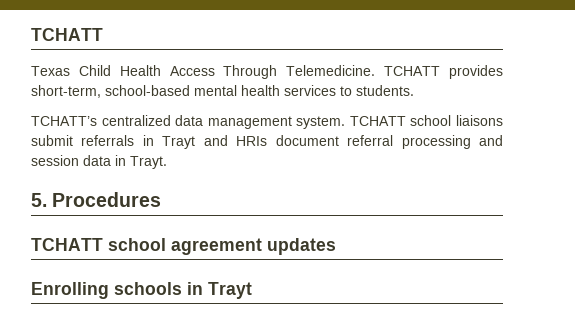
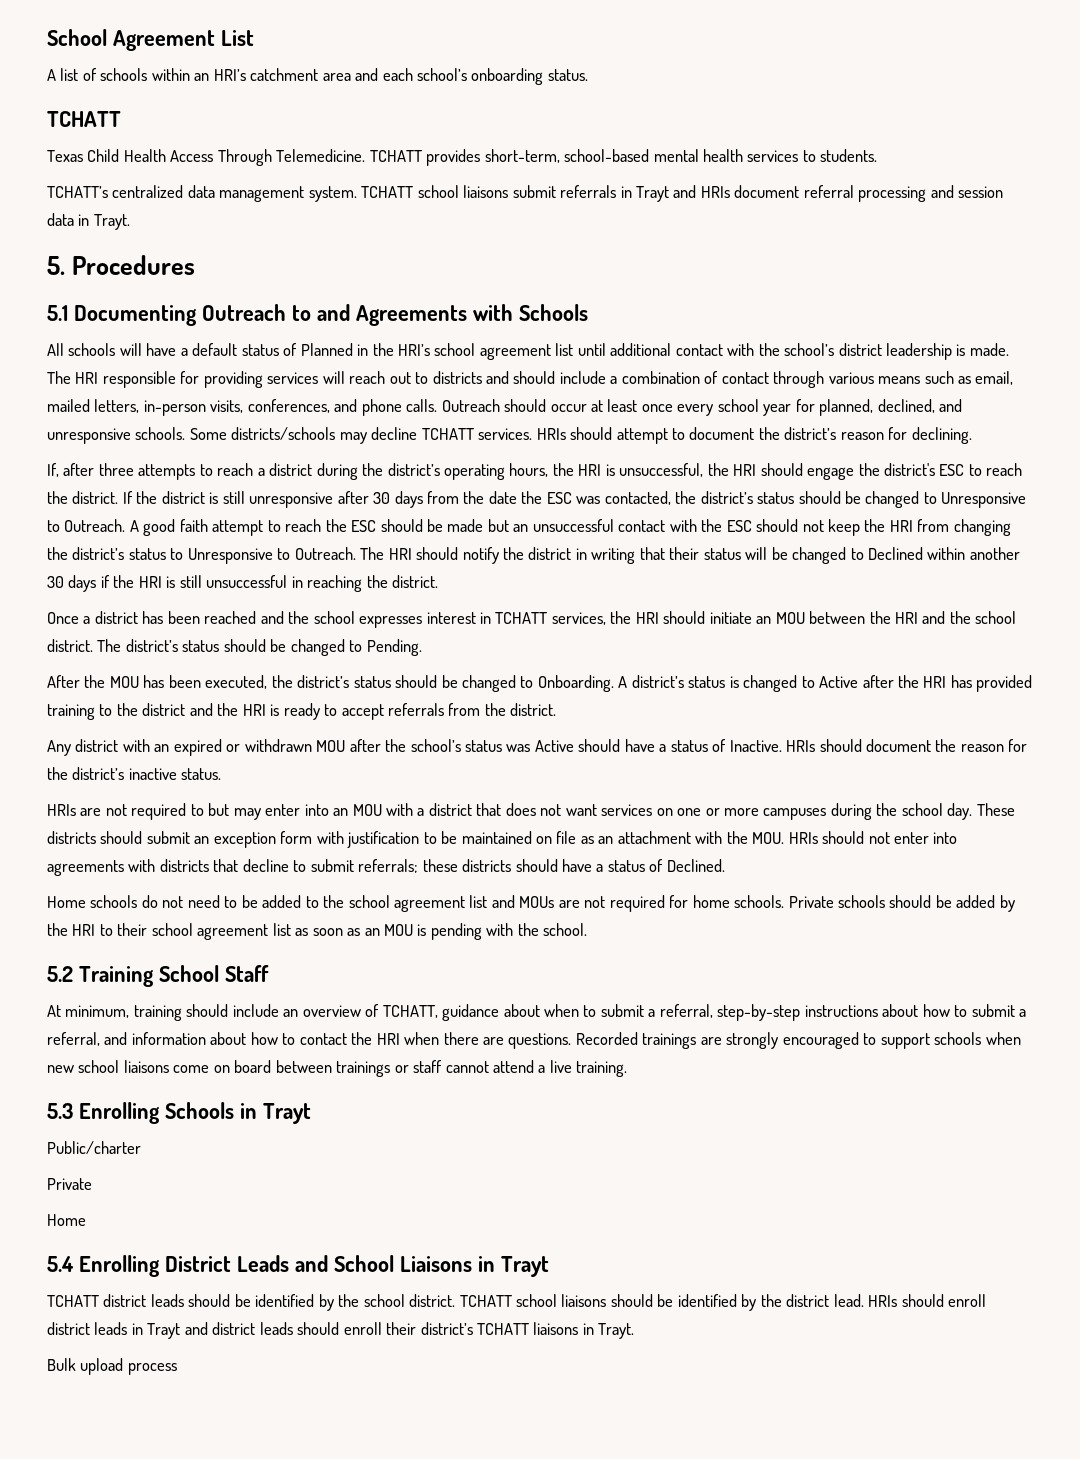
(31, 34) none -> [47,29,254,51] [47,68,588,85] School Agreement List // A list of schools within an HRI’s catchment area and each school’s onboarding status. //
[31,238,336,255] [31,282,252,299] TCHATT school agreement updates // Enrolling schools in Trayt -> [47,304,588,326] [47,343,1009,360] [47,371,1014,388] [47,399,963,416] [47,427,972,444] [47,463,1023,480] [47,491,1027,508] [47,519,1011,536] [47,547,1020,564] [47,575,439,592] [47,611,1017,628] [47,639,422,656] [47,675,1033,692] [47,703,557,720] [47,739,1028,756] [47,767,222,780] [47,803,1015,820] [47,831,958,848] [47,859,725,876] [47,895,1015,912] [47,923,588,940] [47,965,269,987] [47,1004,1026,1021] [47,1032,1021,1049] [47,1060,628,1077] [47,1102,311,1124] [47,1141,141,1154] [47,1178,92,1190] [47,1214,86,1226] [47,1255,549,1277] [47,1294,986,1311] [47,1322,635,1339] [47,1358,177,1375] 5.1 Documenting Outreach to and Agreements with Schools // All schools will have a default status of Planned in the HRI’s school agreement list until additional contact with the school’s district leadership is made. The HRI responsible for providing services will reach out to districts and should include a combination of contact through various means such as email, mailed letters, in-person visits, conferences, and phone calls. Outreach should occur at least once every school year for planned, declined, and unresponsive schools. Some districts/schools may decline TCHATT services. HRIs should attempt to document the district’s reason for declining. // If, after three attempts to reach a district during the district’s operating hours, the HRI is unsuccessful, the HRI should engage the district's ESC to reach the district. If the district is still unresponsive after 30 days from the date the ESC was contacted, the district’s status should be changed to Unresponsive to Outreach. A good faith attempt to reach the ESC should be made but an unsuccessful contact with the ESC should not keep the HRI from changing the district’s status to Unresponsive to Outreach. The HRI should notify the district in writing that their status will be changed to Declined within another 30 days if the HRI is still unsuccessful in reaching the district. // Once a district has been reached and the school expresses interest in TCHATT services, the HRI should initiate an MOU between the HRI and the school district. The district’s status should be changed to Pending. // After the MOU has been executed, the district’s status should be changed to Onboarding. A district’s status is changed to Active after the HRI has provided training to the district and the HRI is ready to accept referrals from the district. // Any district with an expired or withdrawn MOU after the school’s status was Active should have a status of Inactive. HRIs should document the reason for the district’s inactive status. // HRIs are not required to but may enter into an MOU with a district that does not want services on one or more campuses during the school day. These districts should submit an exception form with justification to be maintained on file as an attachment with the MOU. HRIs should not enter into agreements with districts that decline to submit referrals; these districts should have a status of Declined. // Home schools do not need to be added to the school agreement list and MOUs are not required for home schools. Private schools should be added by the HRI to their school agreement list as soon as an MOU is pending with the school. // 5.2 Training School Staff // At minimum, training should include an overview of TCHATT, guidance about when to submit a referral, step-by-step instructions about how to submit a referral, and information about how to contact the HRI when there are questions. Recorded trainings are strongly encouraged to support schools when new school liaisons come on board between trainings or staff cannot attend a live training. // 5.3 Enrolling Schools in Trayt // Public/charter // Private // Home // 5.4 Enrolling District Leads and School Liaisons in Trayt // TCHATT district leads should be identified by the school district. TCHATT school liaisons should be identified by the district lead. HRIs should enroll district leads in Trayt and district leads should enroll their district’s TCHATT liaisons in Trayt. // Bulk upload process

